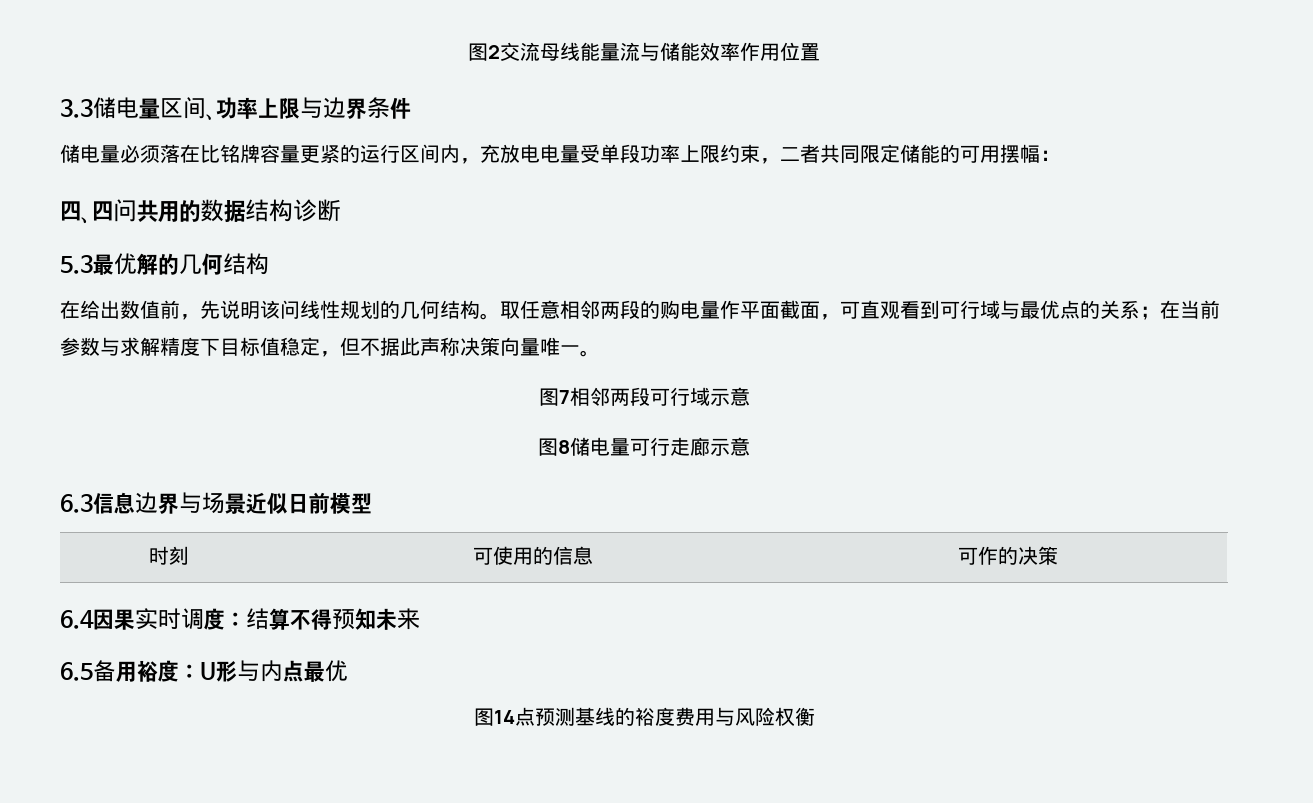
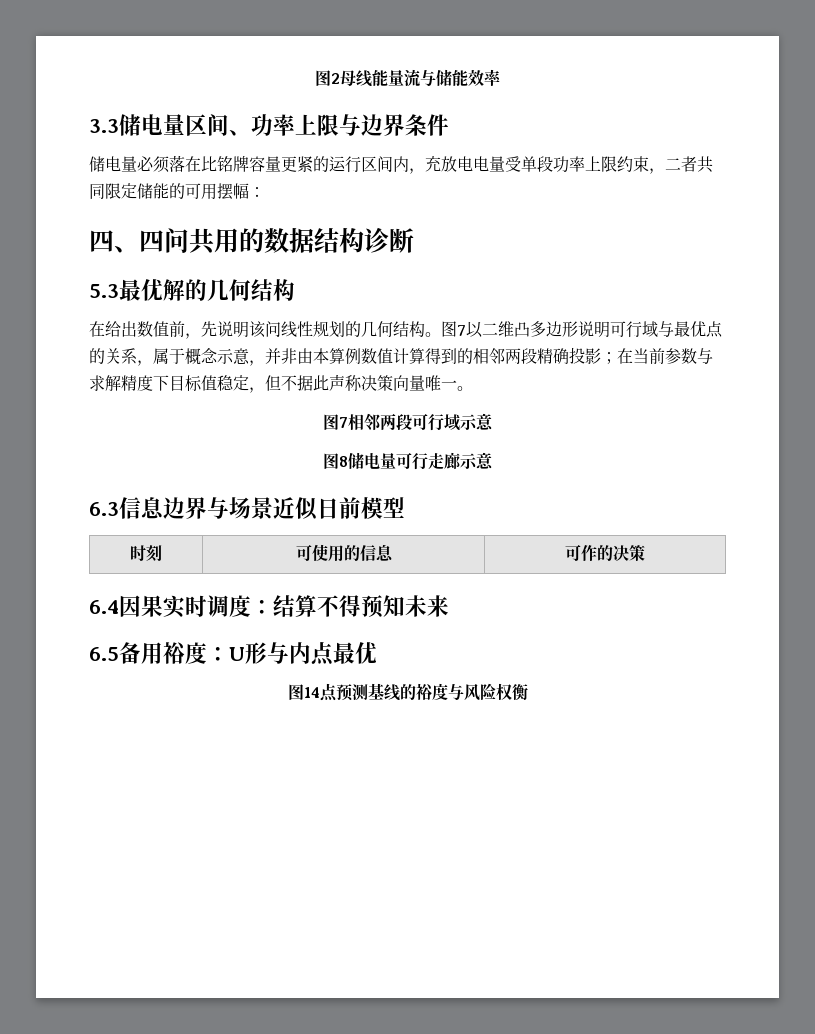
[500,42,540,61] 交流 -> (340, 78) none
[740,42,820,61] 作用位置 -> (501, 77) none
[500,300,940,320] 取任意相邻两段的购电量作平面截面，可直观看到 -> [441,321,610,338] 图7以二维凸多边形说明
(1140, 309) none -> [137,347,601,366] ，属于概念示意，并非由本算例数值计算得到的相邻两段精确投影
[674,707,715,726] 费用 -> (448, 692) none

